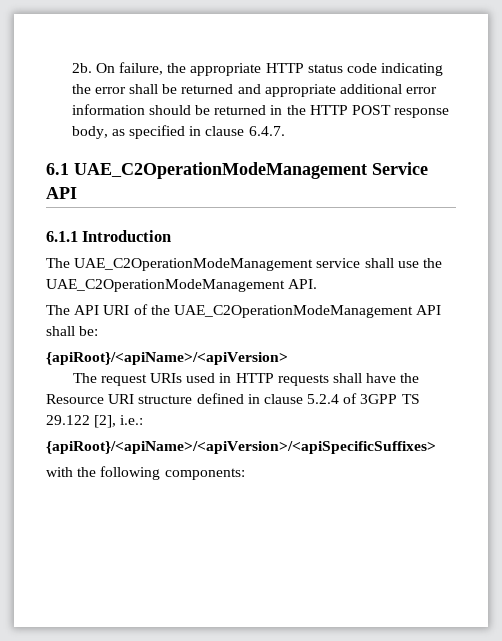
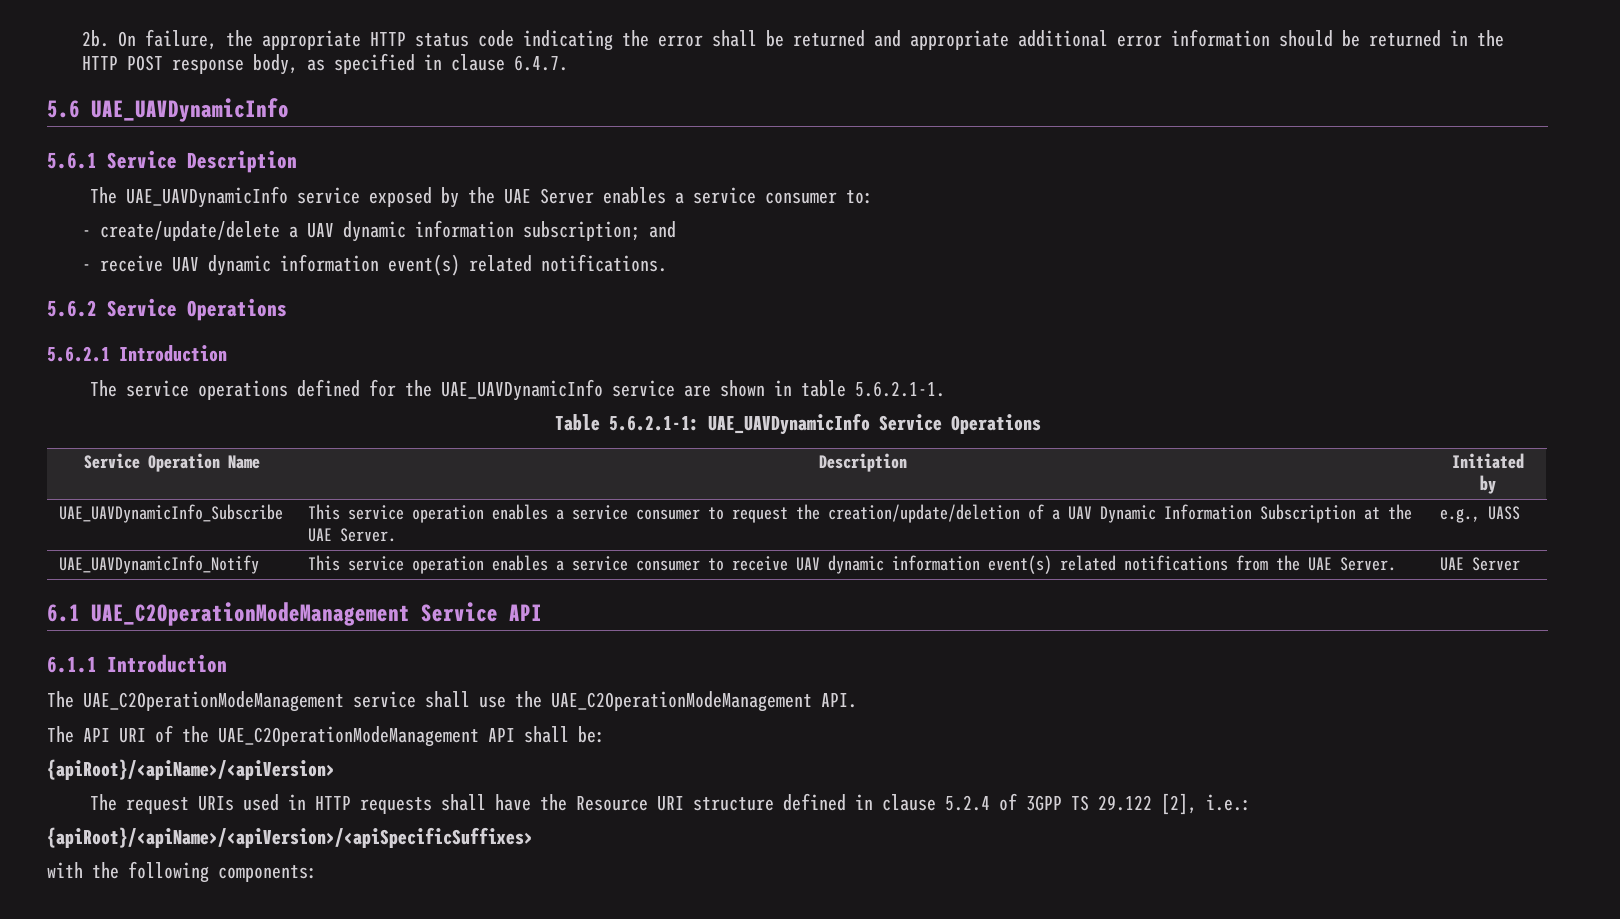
(285, 131) none -> [47,98,289,122] [47,150,297,173] [89,186,873,208] [82,220,677,242] [82,254,668,276] [47,298,287,321] [47,345,227,362] [89,379,945,401] [554,413,1041,435] [84,453,260,472] [818,453,907,472] [1451,453,1524,469] [1479,475,1496,494] [59,504,284,523] [308,504,1413,523] [308,528,397,542] [1440,506,1521,523] [59,555,260,574] [308,555,1397,574] [1440,557,1521,571] // 5.6 UAE_UAVDynamicInfo // 5.6.1 Service Description // The UAE_UAVDynamicInfo service exposed by the UAE Server enables a service consumer to: // - create/update/delete a UAV dynamic information subscription; and // - receive UAV dynamic information event(s) related notifications. // 5.6.2 Service Operations // 5.6.2.1 Introduction // The service operations defined for the UAE_UAVDynamicInfo service are shown in table 5.6.2.1-1. // Table 5.6.2.1-1: UAE_UAVDynamicInfo Service Operations // Service Operation Name | Description | Initiated by // UAE_UAVDynamicInfo_Subscribe | This service operation enables a service consumer to request the creation/update/deletion of a UAV Dynamic Information Subscription at the UAE Server. | e.g., UASS // UAE_UAVDynamicInfo_Notify | This service operation enables a service consumer to receive UAV dynamic information event(s) related notifications from the UAE Server. | UAE Server

